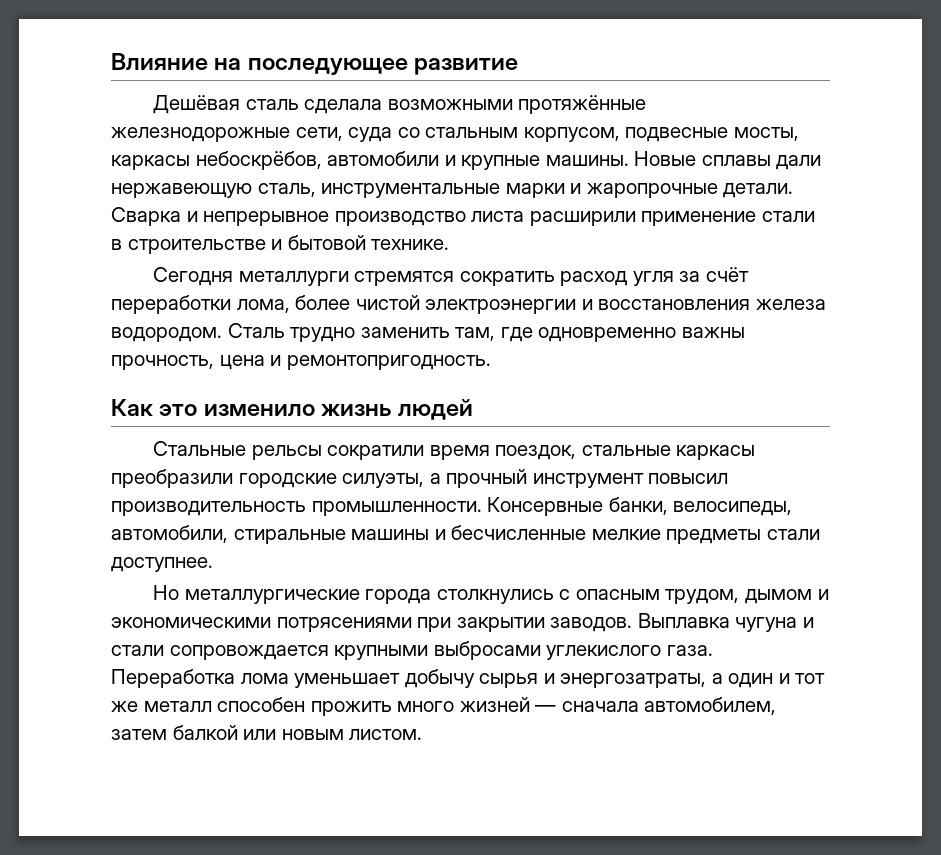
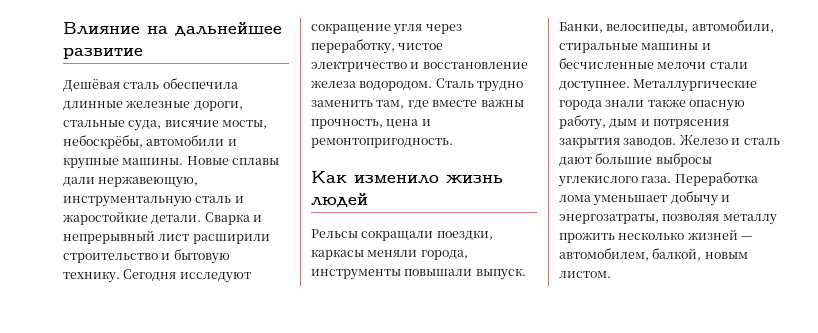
[247,58,408,75] последующее -> [175,22,282,36] дальнейшее
[304,95,647,114] [111,127,799,142] [111,151,322,170] сделала возможными протяжённые железнодорожные сети, суда со стальным корпусом, подвесные мосты, каркасы небоскрёбов, -> [162,78,238,89] [63,100,243,111] [63,120,268,131] [63,135,143,149] обеспечила длинные железные дороги, стальные суда, висячие мосты, небоскрёбы,
[111,183,794,198] [111,207,815,226] [111,235,450,254] [153,267,750,286] [111,295,751,314] нержавеющую сталь, инструментальные марки и жаропрочные детали. Сварка и непрерывное производство листа расширили применение стали в строительстве и бытовой технике. // Сегодня металлурги стремятся сократить расход угля за счёт переработки лома, более чистой электроэнергии и восстановления -> [98,176,199,188] [63,196,244,207] [63,211,263,225] [63,230,270,244] [63,249,230,264] [63,269,251,283] [311,23,462,35] [311,39,444,54] [311,61,528,72] нержавеющую, инструментальную сталь и жаростойкие детали. Сварка и непрерывный лист расширили строительство и бытовую технику. Сегодня исследуют сокращение угля через переработку, чистое электричество и восстановление
[538,327,677,342] одновременно -> [432,100,478,107] вместе
[159,404,198,416] это -> (347, 177) none
[153,441,756,460] [111,469,729,488] [111,497,668,516] Стальные рельсы сократили время поездок, стальные каркасы преобразили городские силуэты, а прочный инструмент повысил производительность промышленности. Консервные банки, -> [311,229,493,241] [311,249,468,260] [311,268,526,280] [559,22,603,33] Рельсы сокращали поездки, каркасы меняли города, инструменты повышали выпуск. Банки,
[591,529,762,544] мелкие предметы -> [657,62,707,69] мелочи
[153,585,829,604] [111,613,814,632] [111,641,541,660] // Но металлургические города столкнулись с опасным трудом, дымом и экономическими потрясениями при закрытии заводов. Выплавка чугуна и стали сопровождается крупными выбросами -> [633,79,758,92] [559,99,746,111] [559,115,730,130] [559,135,780,148] [559,153,712,167] Металлургические города знали также опасную работу, дым и потрясения закрытия заводов. Железо и сталь дают большие выбросы
[479,673,539,688] сырья -> (718, 198) none
[711,673,826,688] [111,697,777,716] [111,725,277,740] а один и тот же металл способен прожить много жизней — сначала автомобилем, затем балкой или -> [662,214,777,225] [559,229,753,243] [559,248,702,261] позволяя металлу прожить несколько жизней — автомобилем, балкой,

